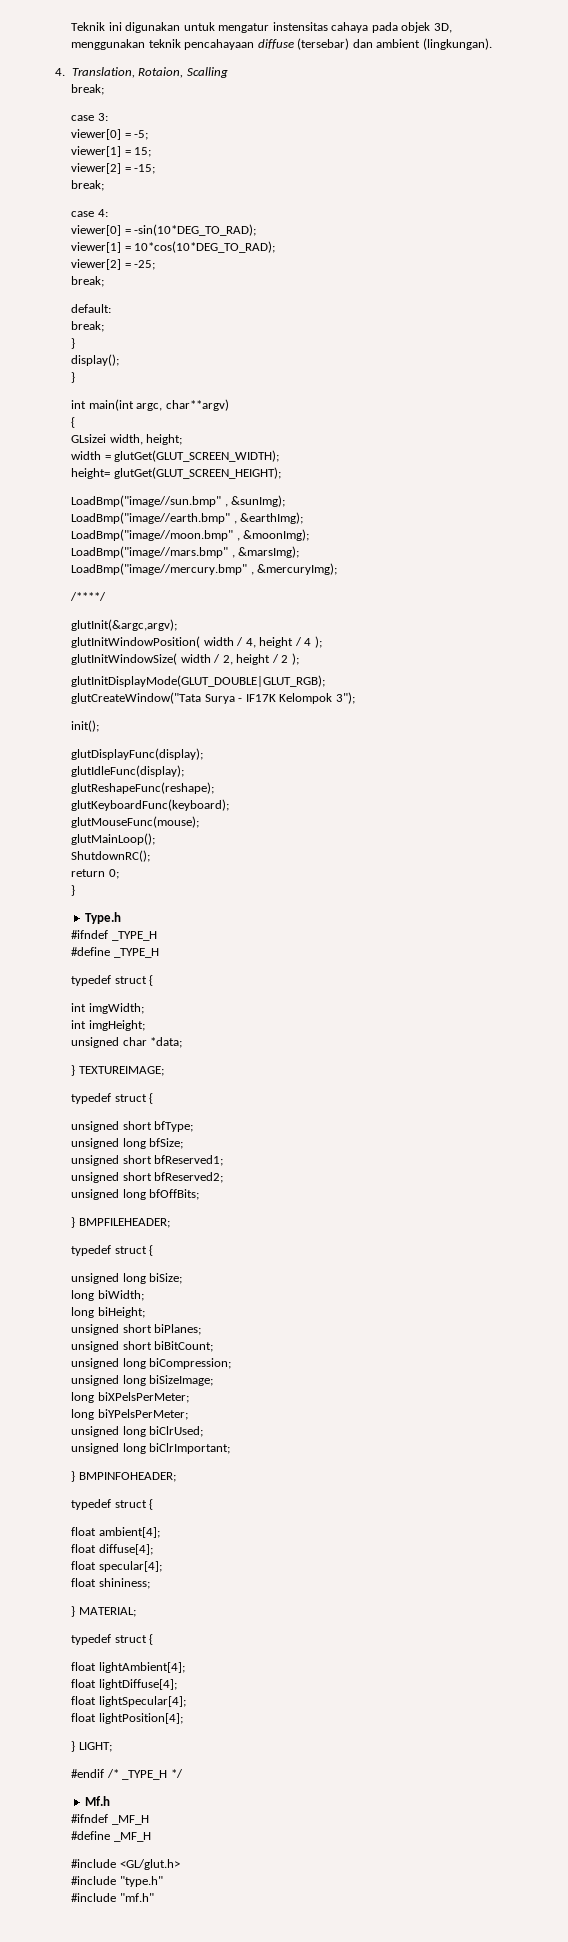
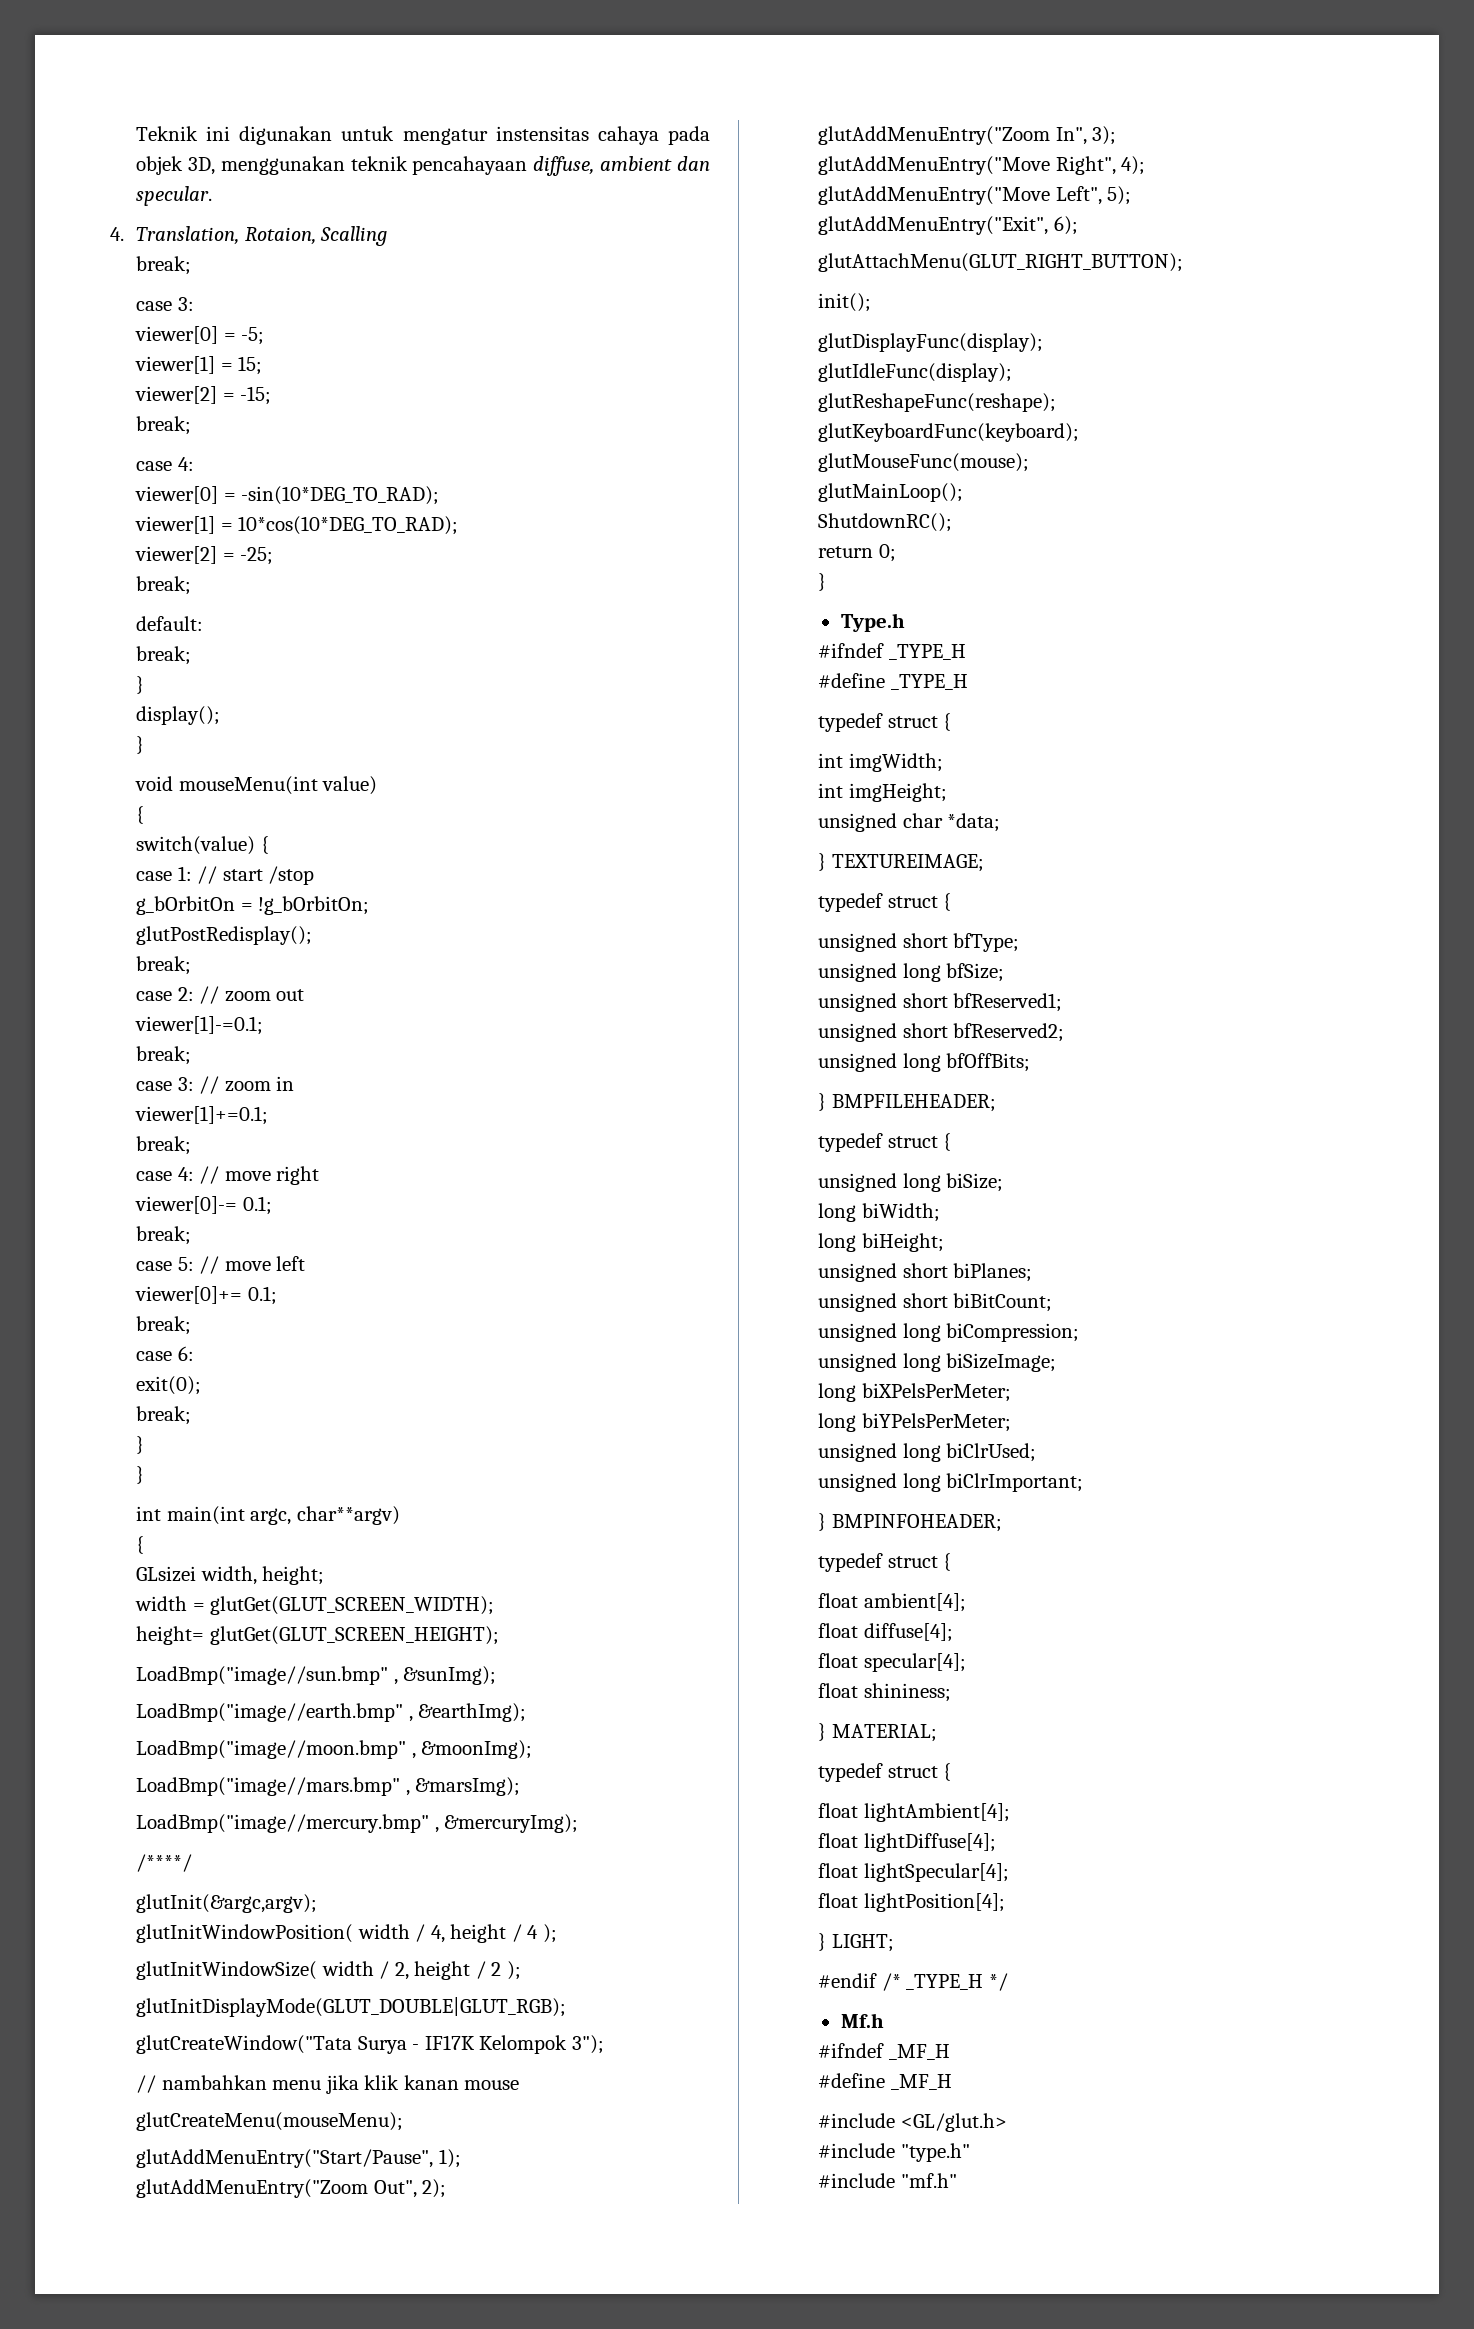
[257,38,492,50] diffuse (tersebar) dan ambient (lingkungan). -> [533,156,710,176] [136,186,213,206] diffuse, ambient dan specular.
(76, 377) none -> [135,776,378,795] [136,806,145,824] [136,836,269,855] [136,866,315,885] [136,896,370,915] [136,926,313,945] [136,956,192,975] [136,986,305,1004] [135,1016,264,1035] [136,1046,192,1065] [136,1076,295,1094] [135,1106,269,1125] [136,1136,192,1155] [136,1166,320,1185] [135,1196,272,1215] [136,1226,192,1245] [136,1256,306,1274] [135,1286,277,1305] [136,1316,192,1335] [136,1346,194,1361] [136,1376,202,1395] [136,1406,192,1425] [136,1436,145,1454] [136,1466,145,1484] // void mouseMenu(int value) // { // switch(value) { // case 1: // start /stop // g_bOrbitOn = !g_bOrbitOn; // glutPostRedisplay(); // break; // case 2: // zoom out // viewer[1]-=0.1; // break; // case 3: // zoom in // viewer[1]+=0.1; // break; // case 4: // move right // viewer[0]-= 0.1; // break; // case 5: // move left // viewer[0]+= 0.1; // break; // case 6: // exit(0); // break; // } // }
(355, 698) none -> [136,2075,520,2094] [136,2112,404,2131] [136,2149,461,2168] [136,2179,447,2198] [818,126,1117,145] [818,156,1146,175] [818,186,1132,205] [818,216,1078,235] [818,253,1184,272] // // nambahkan menu jika klik kanan mouse // glutCreateMenu(mouseMenu); // glutAddMenuEntry("Start/Pause", 1); // glutAddMenuEntry("Zoom Out", 2); // glutAddMenuEntry("Zoom In", 3); // glutAddMenuEntry("Move Right", 4); // glutAddMenuEntry("Move Left", 5); // glutAddMenuEntry("Exit", 6); // glutAttachMenu(GLUT_RIGHT_BUTTON);

